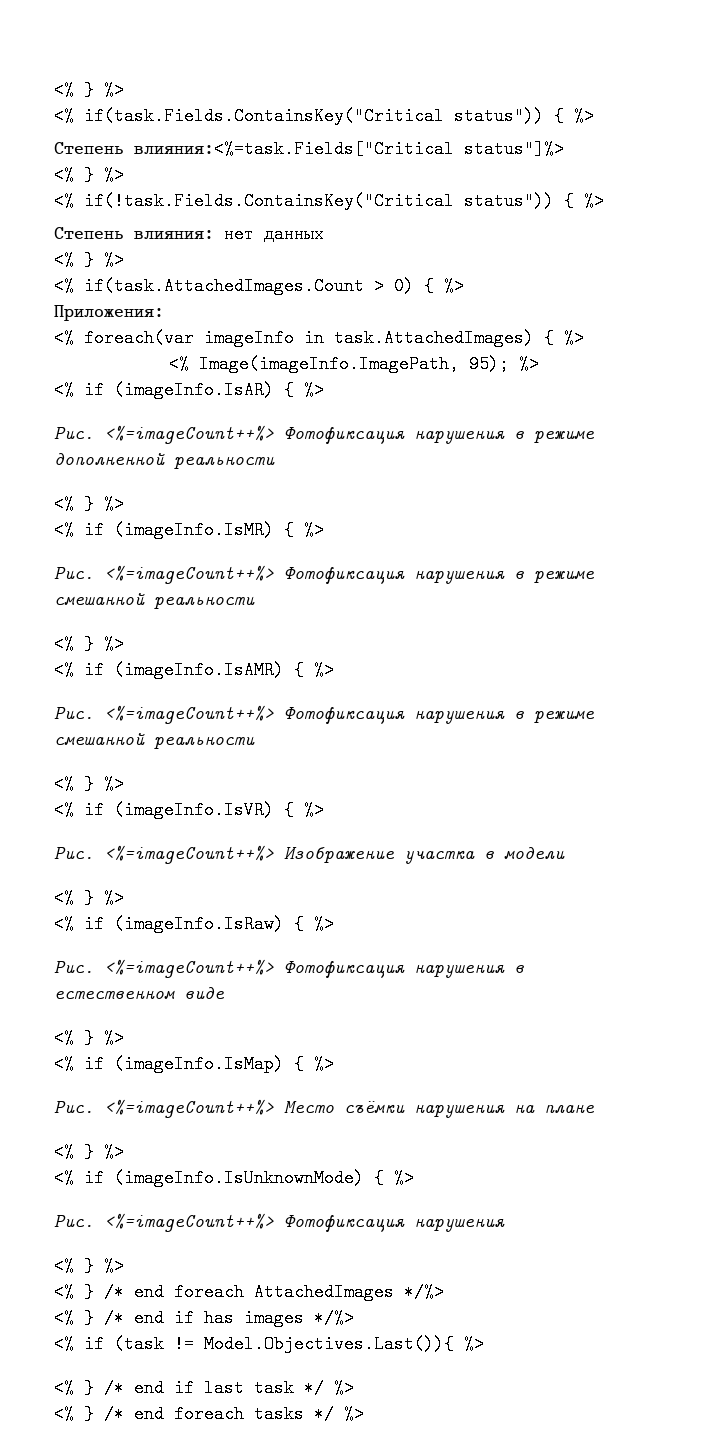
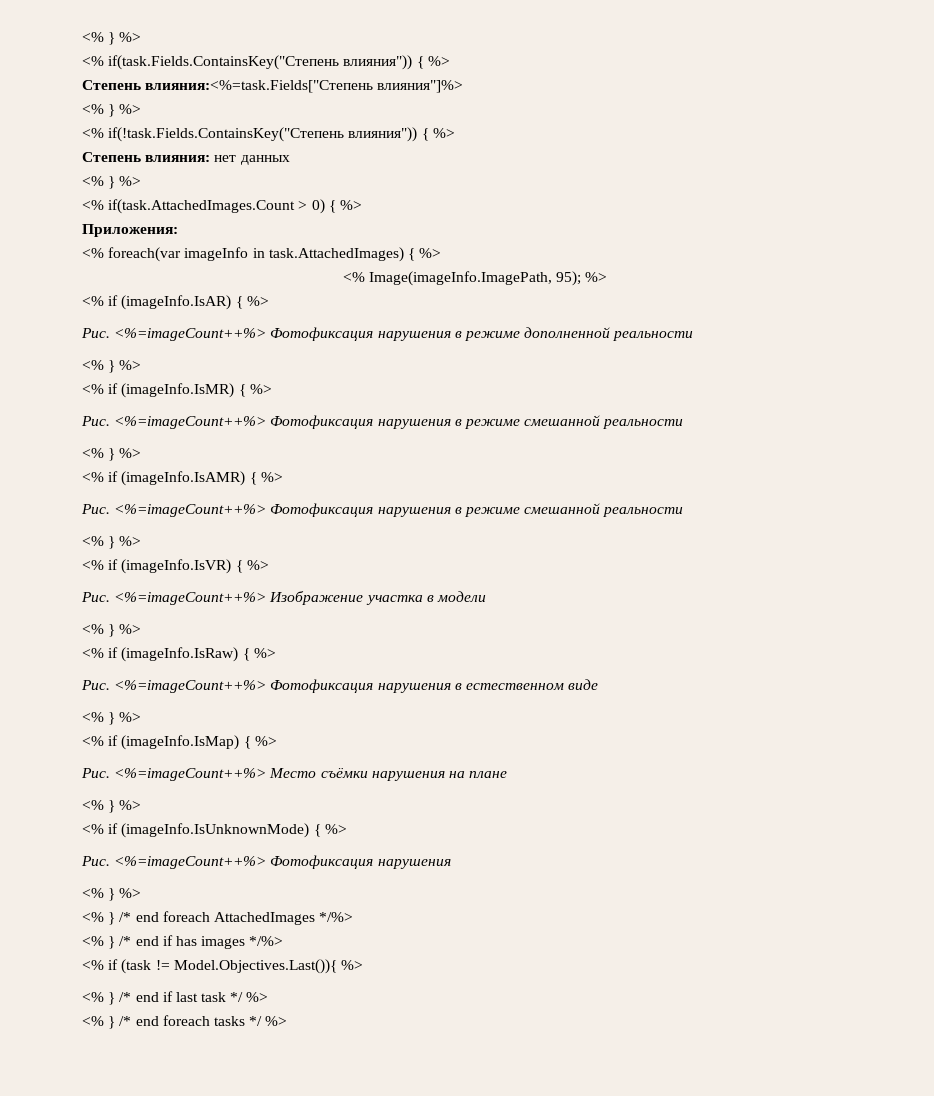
[54,81,124,99] [54,107,594,125] [54,140,564,158] [54,166,124,184] [54,192,554,210] <% } %> // <% if(task.Fields.ContainsKey("Critical status")) { %> // Степень влияния:<%=task.Fields["Critical status"]%> // <% } %> // <% if(!task.Fields.ContainsKey("Critical status")) -> [82,32,142,45] [82,55,450,70] [82,80,464,93] [82,104,142,117] [82,127,418,142] <% } %> // <% if(task.Fields.ContainsKey("Степень влияния")) { %> // Степень влияния:<%=task.Fields["Степень влияния"]%> // <% } %> // <% if(!task.Fields.ContainsKey("Степень влияния"))

